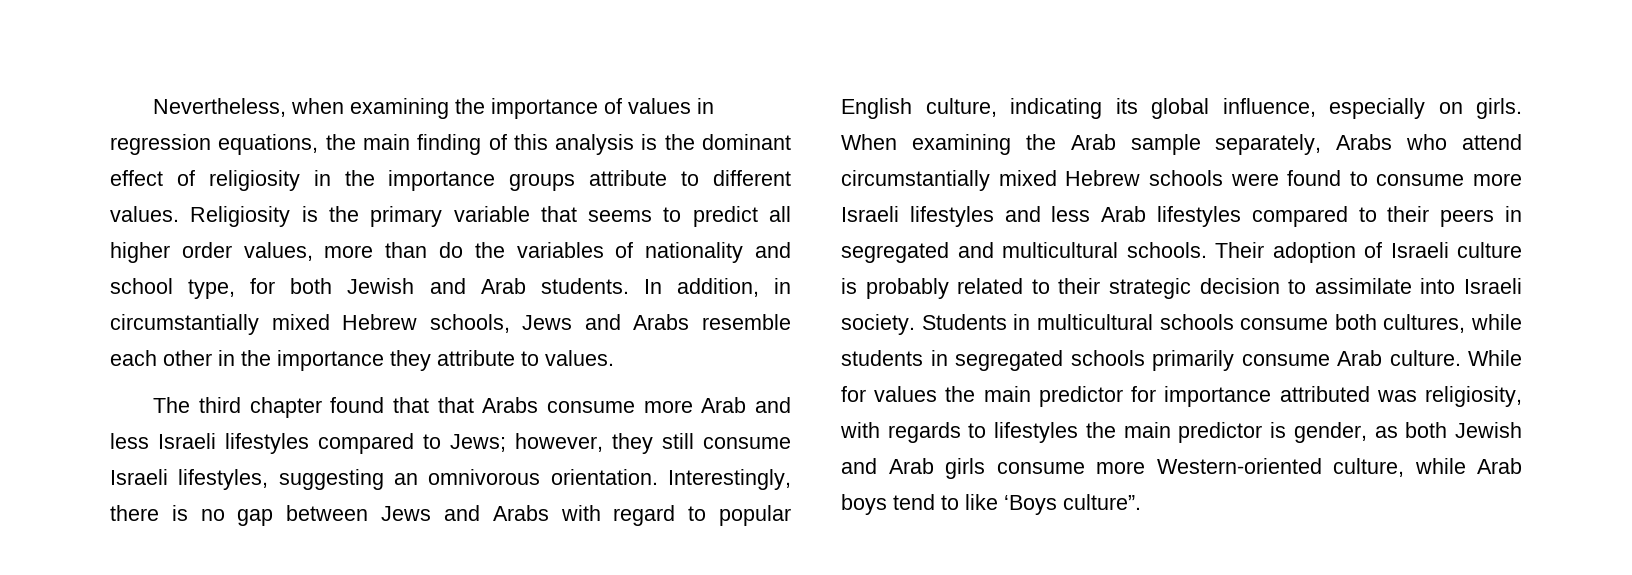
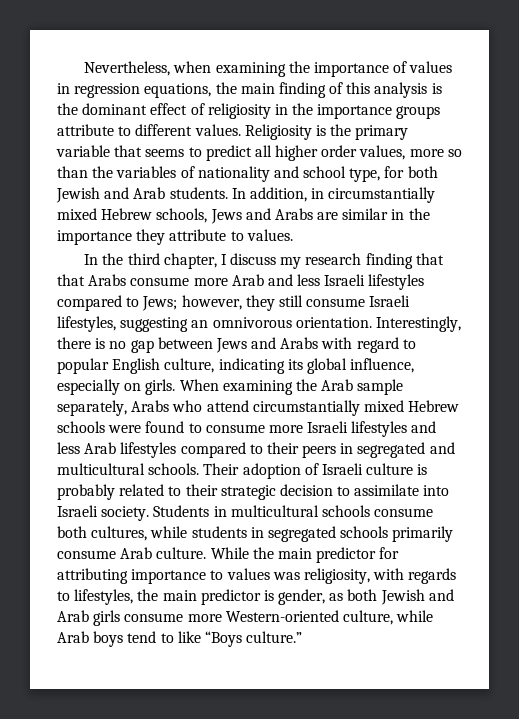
[385,242,463,258] than do -> [447,149,462,157] [57,166,88,178] so than
[702,314,791,330] [110,350,212,366] resemble each other -> [317,208,389,220] are similar
[153,397,385,418] The third chapter found -> [84,253,413,269] In the third chapter, I discuss my research finding
[841,386,938,402] for values -> (249, 553) none
[1164,386,1370,407] importance attributed -> [57,568,270,584] attributing importance to values
[994,422,1079,443] lifestyles -> [74,589,134,605] lifestyles,
[1004,494,1141,515] ‘Boys culture”. -> [204,631,303,647] “Boys culture.”

